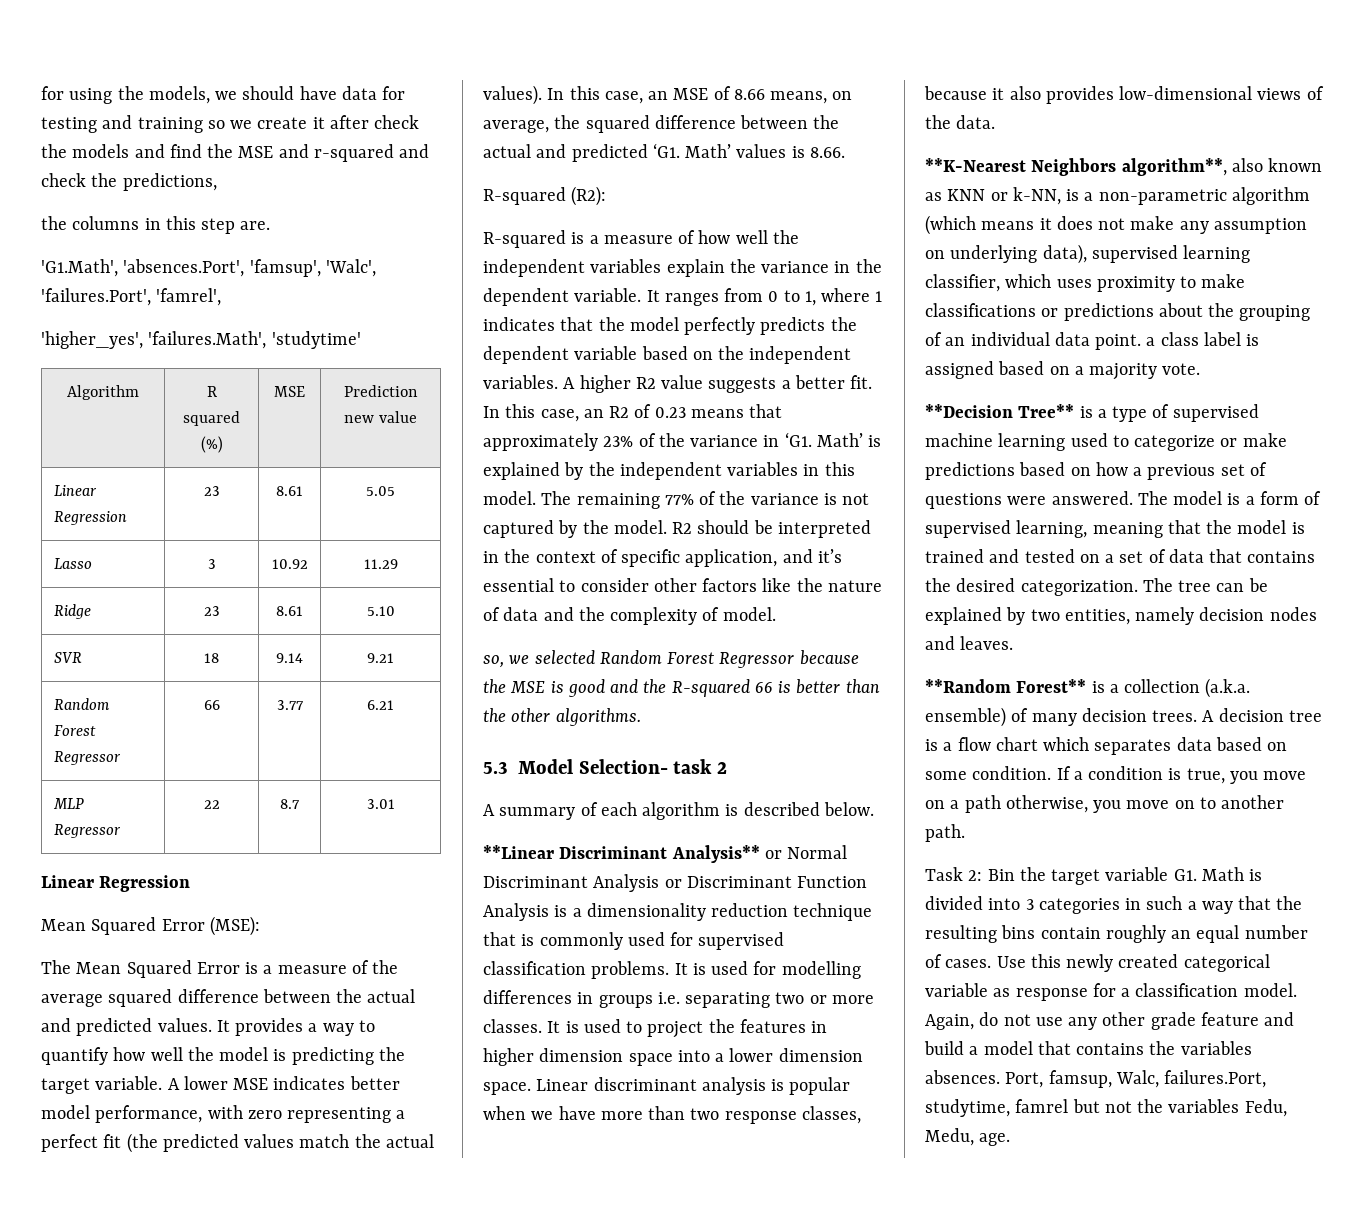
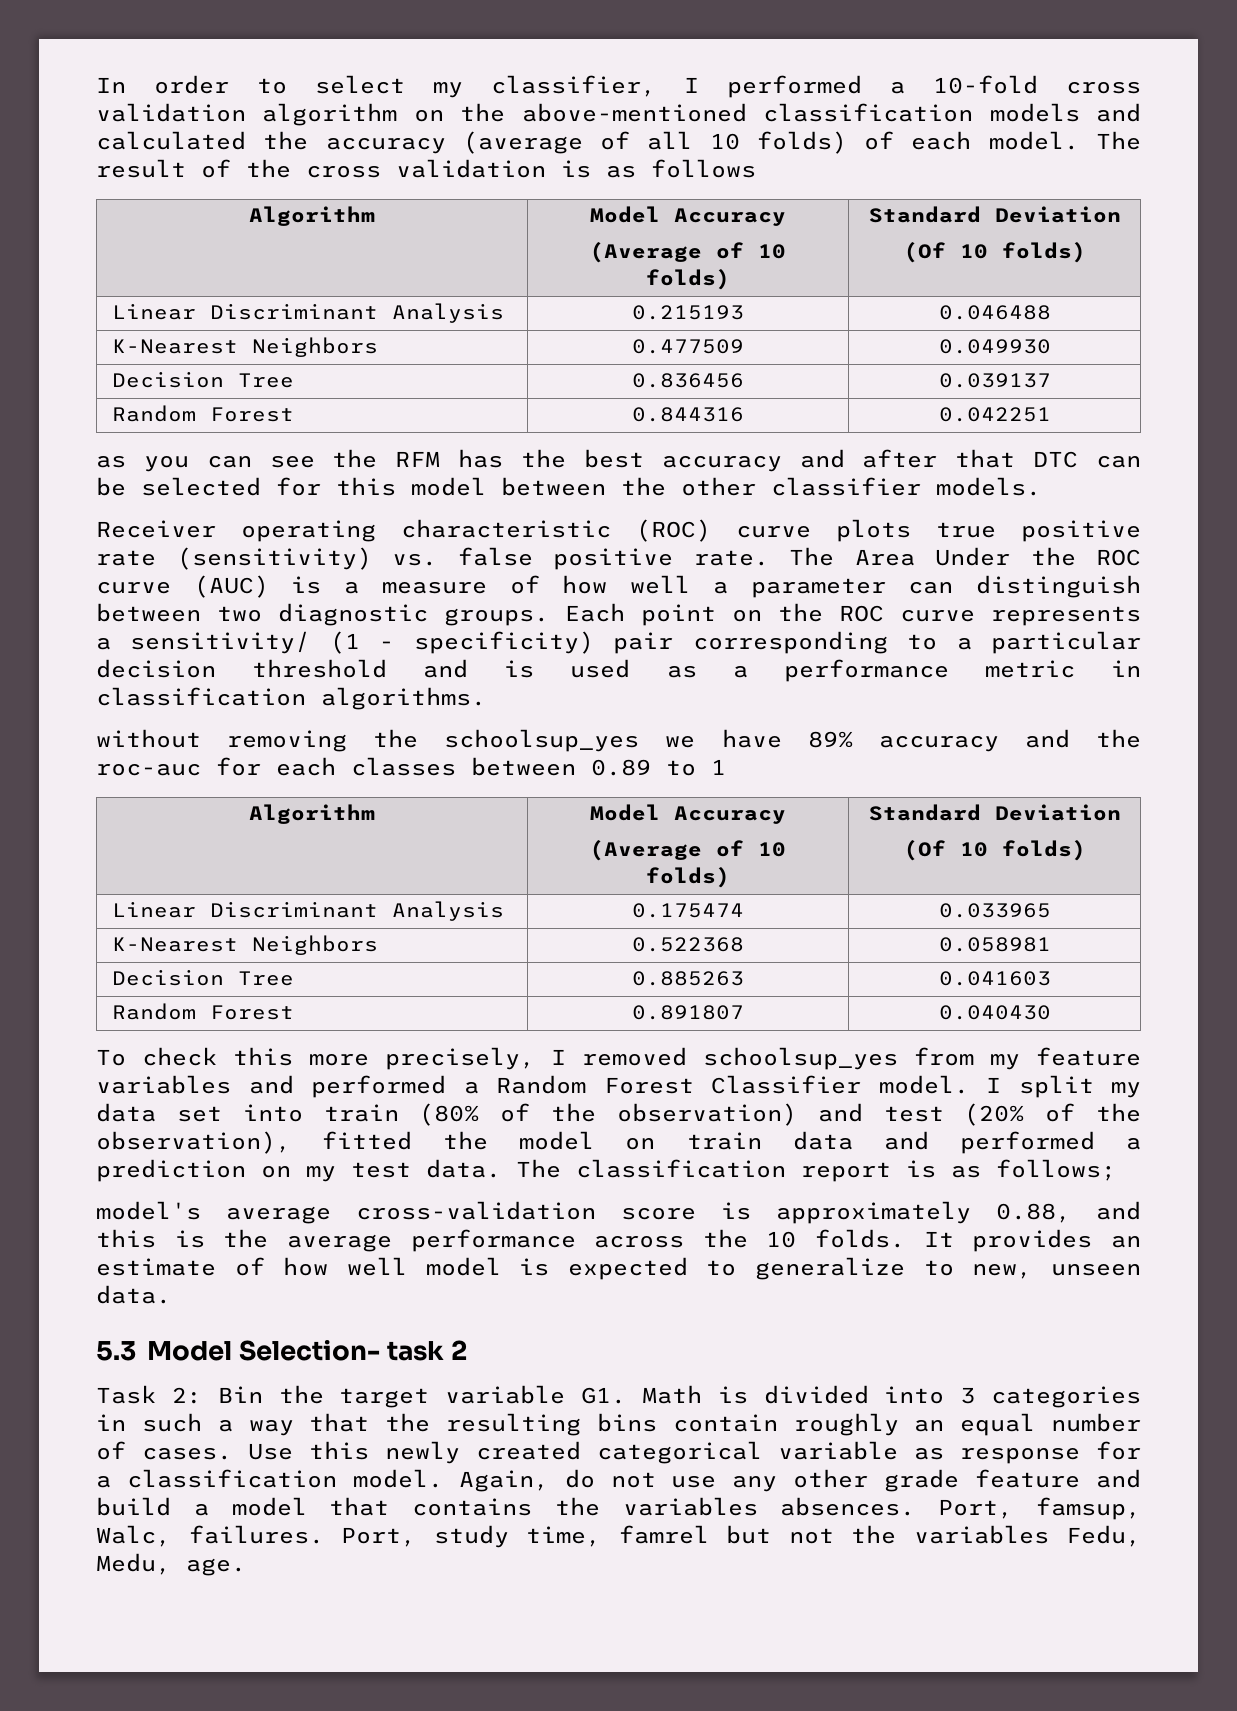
[41,86,406,104] [41,115,420,133] [41,144,430,162] [41,173,217,191] [41,216,271,234] [41,259,376,277] [41,288,222,306] [41,331,361,349] [67,385,139,400] [206,386,217,397] [183,411,240,426] [200,436,223,453] [274,386,305,397] [343,385,418,397] [344,411,417,423] [53,485,97,496] [53,511,127,525] [203,486,220,496] [276,486,303,496] [366,486,395,496] [53,558,92,569] [207,559,216,569] [271,559,308,569] [363,559,398,569] [53,604,91,619] [203,606,220,616] [276,606,303,616] [366,606,395,616] [53,652,82,663] [204,653,219,663] [276,653,303,663] [367,653,394,663] [53,698,110,710] [53,725,96,736] [53,751,121,765] [203,700,220,710] [276,700,304,710] [367,700,394,710] [52,798,84,809] [53,824,121,838] [203,800,220,809] [280,799,300,809] [366,799,395,809] [41,875,191,892] [41,916,260,936] [41,960,399,978] [41,989,416,1007] [41,1018,375,1036] [41,1047,405,1065] [41,1076,400,1094] [41,1105,406,1123] [41,1133,434,1153] [483,85,853,105] [483,115,840,133] [483,143,845,162] [483,186,607,206] [483,230,566,248] for using the models, we should have data for testing and training so we create it after check the models and find the MSE and r-squared and check the predictions, // the columns in this step are. // 'G1.Math', 'absences.Port', 'famsup', 'Walc', 'failures.Port', 'famrel', // 'higher_yes', 'failures.Math', 'studytime' // Algorithm | R squared (%) | MSE | Prediction new value // Linear Regression | 23 | 8.61 | 5.05 // Lasso | 3 | 10.92 | 11.29 // Ridge | 23 | 8.61 | 5.10 // SVR | 18 | 9.14 | 9.21 // Random Forest Regressor | 66 | 3.77 | 6.21 // MLP Regressor | 22 | 8.7 | 3.01 // Linear Regression // Mean Squared Error (MSE): // The Mean Squared Error is a measure of the average squared difference between the actual and predicted values. It provides a way to quantify how well the model is predicting the target variable. A lower MSE indicates better model performance, with zero representing a perfect fit (the predicted values match the actual values). In this case, an MSE of 8.66 means, on average, the squared difference between the actual and predicted ‘G1. Math’ values is 8.66. // R-squared (R2): // R-squared -> [96,75,1141,98] [96,103,1141,126] [96,131,1141,154] [96,159,756,178] [249,206,375,226] [590,206,787,226] [590,242,787,263] [646,269,731,290] [868,206,1121,223] [903,242,1086,263] [112,303,505,323] [632,305,745,320] [938,305,1051,320] [112,337,379,357] [632,339,745,354] [938,339,1051,354] [112,371,295,388] [632,373,745,388] [938,373,1051,388] [112,405,295,422] [632,407,745,422] [938,407,1051,422] [96,449,1141,472] [96,477,1041,496] [96,519,1141,542] [96,547,1141,570] [96,575,269,598] In order to select my classifier, I performed a 10-fold cross validation algorithm on the above-mentioned classification models and calculated the accuracy (average of all 10 folds) of each model. The result of the cross validation is as follows // Algorithm | Model Accuracy // (Average of 10 folds) | Standard Deviation // (Of 10 folds) // Linear Discriminant Analysis | 0.215193 | 0.046488 // K-Nearest Neighbors | 0.477509 | 0.049930 // Decision Tree | 0.836456 | 0.039137 // Random Forest | 0.844316 | 0.042251 // as you can see the RFM has the best accuracy and after that DTC can be selected for this model between the other classifier models. // Receiver operating characteristic (ROC) curve plots true positive rate (sensitivity) vs. false positive rate. The Area Under the ROC curve (AUC)
[772,230,799,244] [483,259,882,277] [483,288,883,306] [483,317,857,335] [483,346,852,364] [483,375,873,393] [483,404,783,422] [483,432,882,451] [483,462,855,480] [483,491,870,509] [483,520,871,538] [483,549,842,567] [483,578,882,592] [483,607,776,625] [483,650,859,668] [483,679,880,697] [483,708,641,726] the independent variables explain the variance in the dependent variable. It ranges from 0 to 1, where 1 indicates that the model perfectly predicts the dependent variable based on the independent variables. A higher R2 value suggests a better fit. In this case, an R2 of 0.23 means that approximately 23% of the variance in ‘G1. Math’ is explained by the independent variables in this model. The remaining 77% of the variance is not captured by the model. R2 should be interpreted in the context of specific application, and it’s essential to consider other factors like the nature of data and the complexity of model. // so, we selected Random Forest Regressor because the MSE is good and the R-squared 66 is better than the other algorithms. -> [712,575,1141,598] [96,603,1141,626] [96,631,1141,654] [96,659,1141,682] [96,687,486,710] [96,729,1141,752] [96,757,726,776] [249,804,375,824] [590,804,787,824] [590,840,787,861] [646,867,731,888] [868,804,1121,821] [903,840,1086,861] [112,901,505,921] [632,903,745,918] [938,903,1051,918] [112,935,379,955] [632,937,745,952] [938,937,1051,952] [112,969,295,986] [632,971,745,986] [938,971,1051,986] [112,1003,295,1020] [632,1005,745,1020] [938,1005,1051,1020] [96,1047,1141,1070] [96,1075,1141,1098] [96,1103,1141,1126] [96,1131,1141,1154] [96,1159,1116,1182] [96,1201,1141,1224] [96,1229,1141,1252] [96,1257,1141,1280] [96,1285,171,1304] a parameter can distinguish between two diagnostic groups. Each point on the ROC curve represents a sensitivity/ (1 - specificity) pair corresponding to a particular decision threshold and is used as a performance metric in classification algorithms. // without removing the schoolsup_yes we have 89% accuracy and the roc-auc for each classes between 0.89 to 1 // Algorithm | Model Accuracy // (Average of 10 folds) | Standard Deviation // (Of 10 folds) // Linear Discriminant Analysis | 0.175474 | 0.033965 // K-Nearest Neighbors | 0.522368 | 0.058981 // Decision Tree | 0.885263 | 0.041603 // Random Forest | 0.891807 | 0.040430 // To check this more precisely, I removed schoolsup_yes from my feature variables and performed a Random Forest Classifier model. I split my data set into train (80% of the observation) and test (20% of the observation), fitted the model on train data and performed a prediction on my test data. The classification report is as follows; // model's average cross-validation score is approximately 0.88, and this is the average performance across the 10 folds. It provides an estimate of how well model is expected to generalize to new, unseen data.
[483,802,874,820] [483,845,848,863] [483,874,868,892] [483,903,873,921] [483,932,785,950] [483,961,861,979] [483,990,874,1008] [483,1019,828,1038] [483,1048,863,1066] [483,1077,851,1095] [483,1106,861,1124] [924,86,1324,104] [925,115,996,129] [925,158,1323,176] [925,187,1310,205] [925,215,1307,235] [925,244,1251,264] [925,274,1246,292] [925,303,1311,321] [925,332,1260,350] [925,361,1201,380] [925,404,1259,422] [925,433,1287,451] [925,462,1267,480] [925,491,1322,509] [925,520,1305,538] [925,549,1316,563] [925,578,1268,596] [925,607,1317,625] [925,636,1014,650] [925,678,1251,698] [925,707,1322,727] [925,737,1288,755] [925,766,1307,784] [925,795,1285,813] [925,824,965,842] // A summary of each algorithm is described below. // **Linear Discriminant Analysis** or Normal Discriminant Analysis or Discriminant Function Analysis is a dimensionality reduction technique that is commonly used for supervised classification problems. It is used for modelling differences in groups i.e. separating two or more classes. It is used to project the features in higher dimension space into a lower dimension space. Linear discriminant analysis is popular when we have more than two response classes, because it also provides low-dimensional views of the data. // **K-Nearest Neighbors algorithm**, also known as KNN or k-NN, is a non-parametric algorithm (which means it does not make any assumption on underlying data), supervised learning classifier, which uses proximity to make classifications or predictions about the grouping of an individual data point. a class label is assigned based on a majority vote. // **Decision Tree** is a type of supervised machine learning used to categorize or make predictions based on how a previous set of questions were answered. The model is a form of supervised learning, meaning that the model is trained and tested on a set of data that contains the desired categorization. The tree can be explained by two entities, namely decision nodes and leaves. // **Random Forest** is a collection (a.k.a. ensemble) of many decision trees. A decision tree is a flow chart which separates data based on some condition. If a condition is true, you move on a path otherwise, you move on to another path. -> (467, 1350) none
[1164,1070,1267,1088] [925,1099,1010,1117] failures.Port, studytime, -> [188,1525,601,1548] failures. Port, study time,

